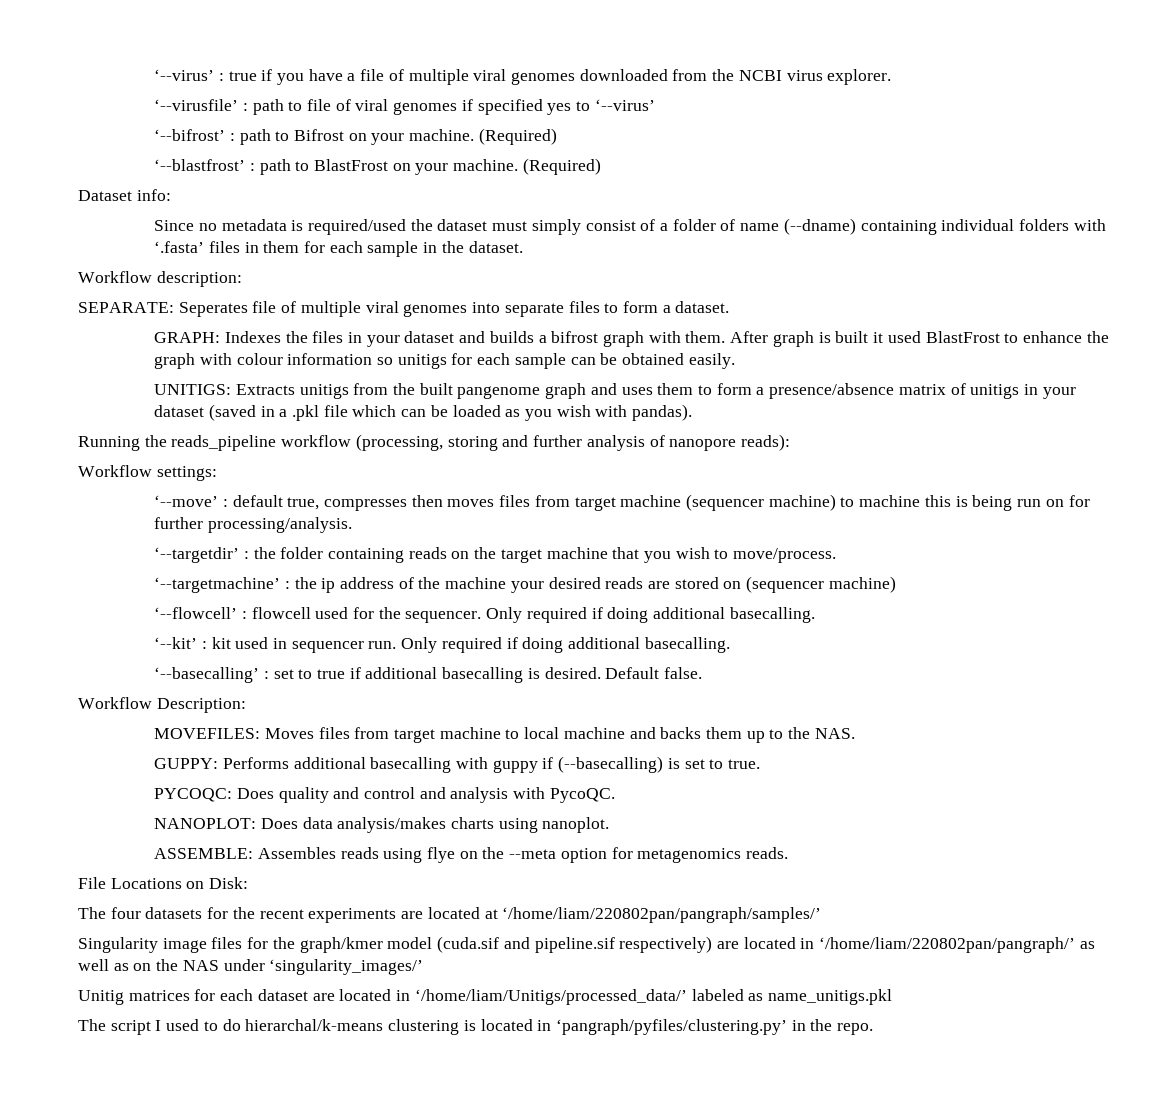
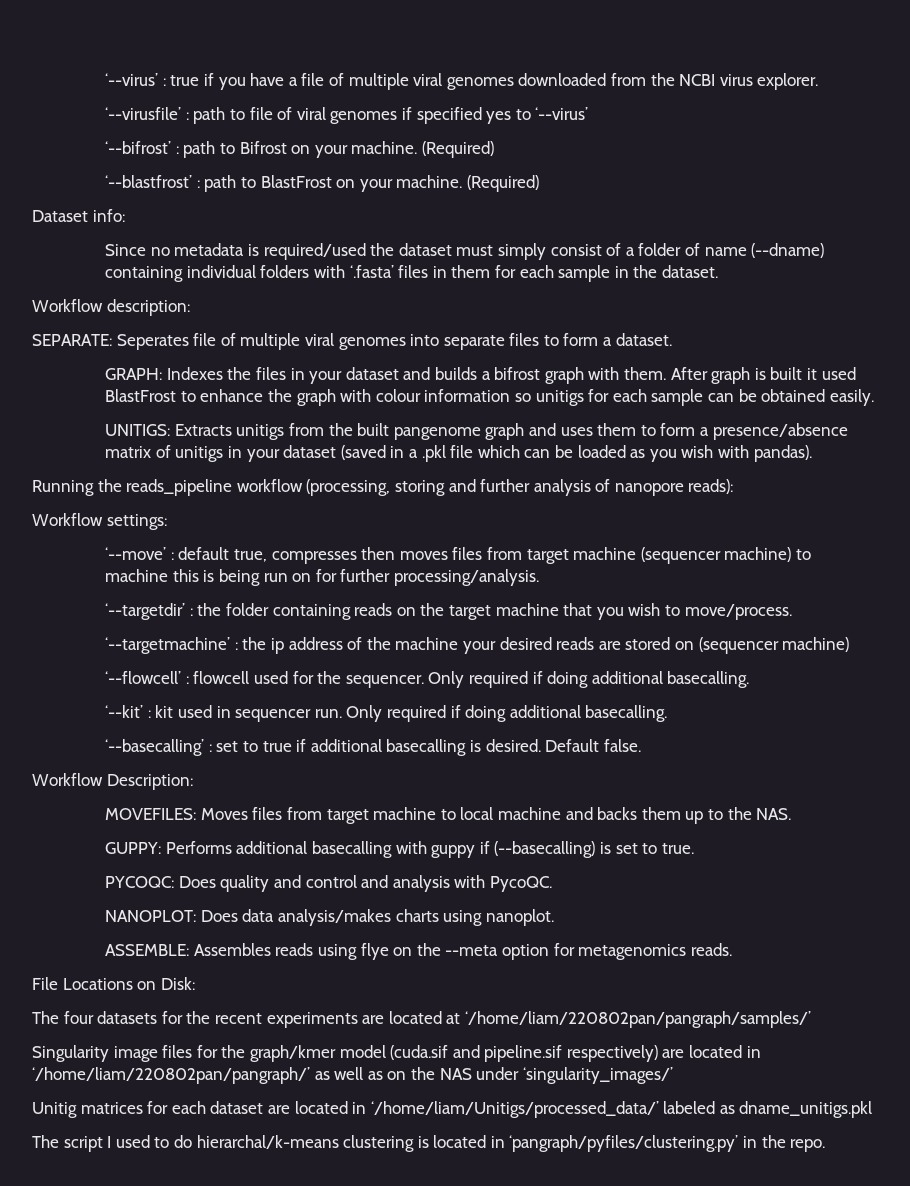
[767,989,892,1005] name_unitigs.pkl -> [739,1101,873,1118] dname_unitigs.pkl

